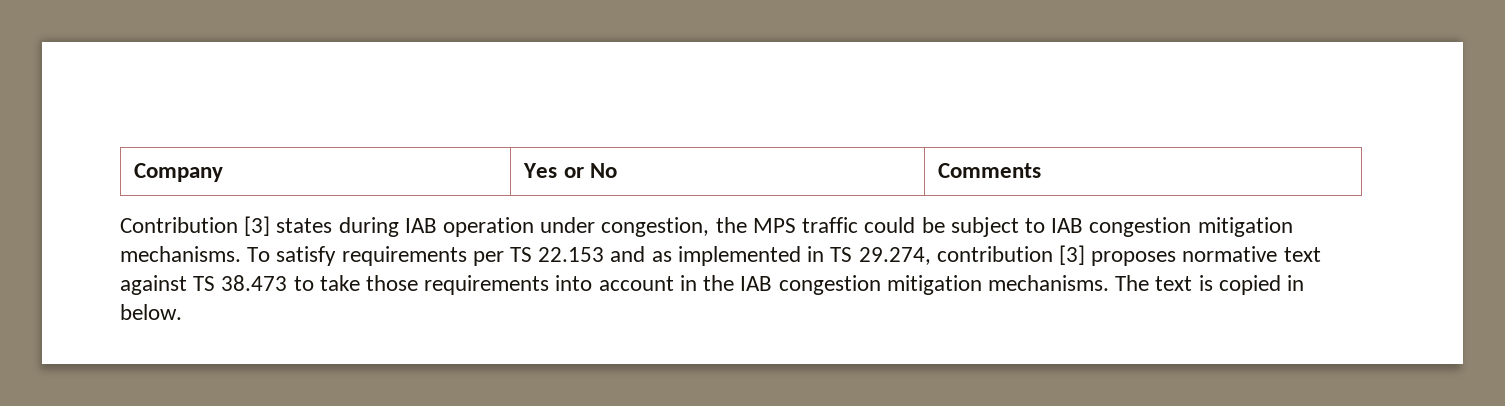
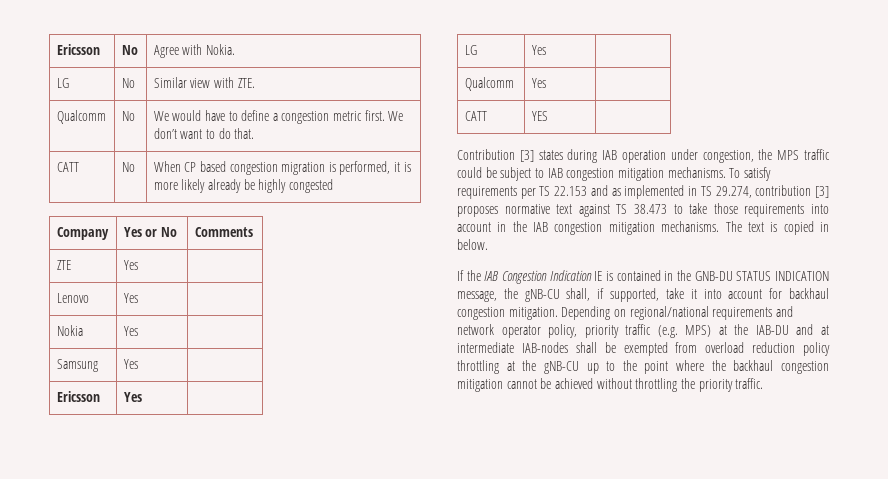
(134, 172) none -> [56,44,100,55] [121,45,138,55] [153,44,235,58] [56,78,69,88] [121,78,135,88] [153,77,255,88] [56,110,106,124] [121,111,135,121] [153,110,404,124] [153,128,255,139] [56,162,79,172] [121,162,135,172] [153,161,411,175] [153,179,333,193] Ericsson | No | Agree with Nokia. // LG | No | Similar view with ZTE. // Qualcomm | No | We would have to define a congestion metric first. We don’t want to do that. // CATT | No | When CP based congestion migration is performed, it is more likely already be highly congested //
(1042, 170) none -> [56,260,71,270] [123,260,138,270] [56,293,89,303] [123,293,138,303] [56,325,83,336] [123,326,138,336] [56,359,98,372] [123,359,138,369] [56,391,100,402] [123,392,142,402] [464,45,477,55] [531,45,546,55] [464,77,514,91] [531,78,546,88] [464,111,487,121] [531,111,548,121] // ZTE | Yes | // Lenovo | Yes | // Nokia | Yes | // Samsung | Yes | // Ericsson | Yes | // LG | Yes | // Qualcomm | Yes | // CATT | YES |
(182, 312) none -> [457,270,830,284] [457,288,829,302] [457,306,793,320] [457,324,829,338] [457,342,830,356] [457,360,829,374] [457,378,764,392] // If the IAB Congestion Indication IE is contained in the GNB-DU STATUS INDICATION message, the gNB-CU shall, if supported, take it into account for backhaul congestion mitigation. Depending on regional/national requirements and network operator policy, priority traffic (e.g. MPS) at the IAB-DU and at intermediate IAB-nodes shall be exempted from overload reduction policy throttling at the gNB-CU up to the point where the backhaul congestion mitigation cannot be achieved without throttling the priority traffic.

